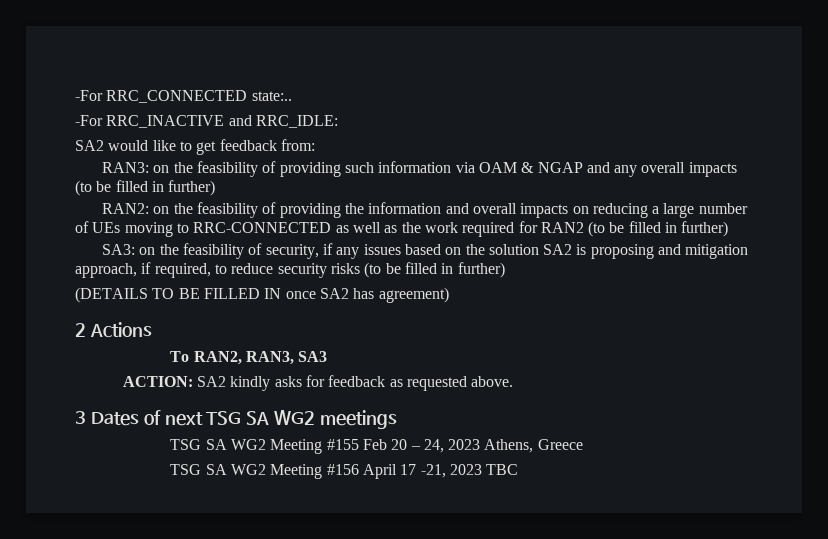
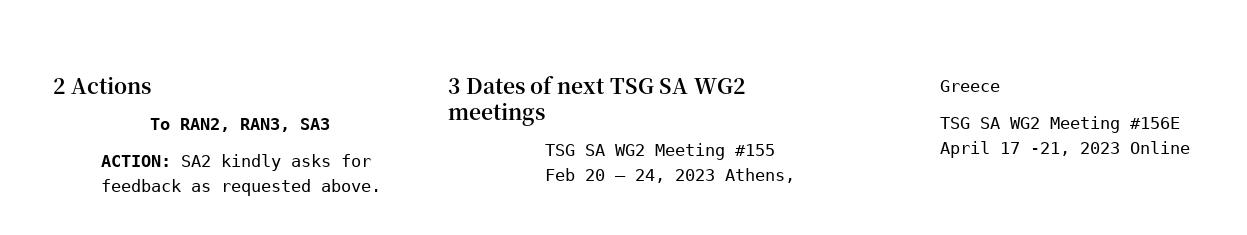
[75,90,292,103] [75,115,338,128] [75,139,315,155] [101,161,737,177] [75,180,216,196] [101,202,748,218] [75,221,729,237] [101,243,749,259] [75,262,505,278] [75,287,449,303] -For RRC_CONNECTED state:.. // -For RRC_INACTIVE and RRC_IDLE: // SA2 would like to get feedback from: // RAN3: on the feasibility of providing such information via OAM & NGAP and any overall impacts (to be filled in further) // RAN2: on the feasibility of providing the information and overall impacts on reducing a large number of UEs moving to RRC-CONNECTED as well as the work required for RAN2 (to be filled in further) // SA3: on the feasibility of security, if any issues based on the solution SA2 is proposing and mitigation approach, if required, to reduce security risks (to be filled in further) // (DETAILS TO BE FILLED IN once SA2 has agreement) // -> (53, 86) none
[326,464,359,475] #156 -> [1129,117,1180,129] #156E
[486,464,519,475] TBC -> [1129,141,1190,154] Online

